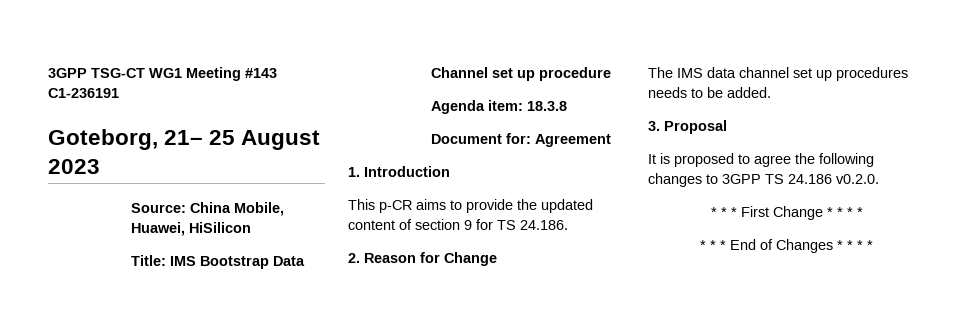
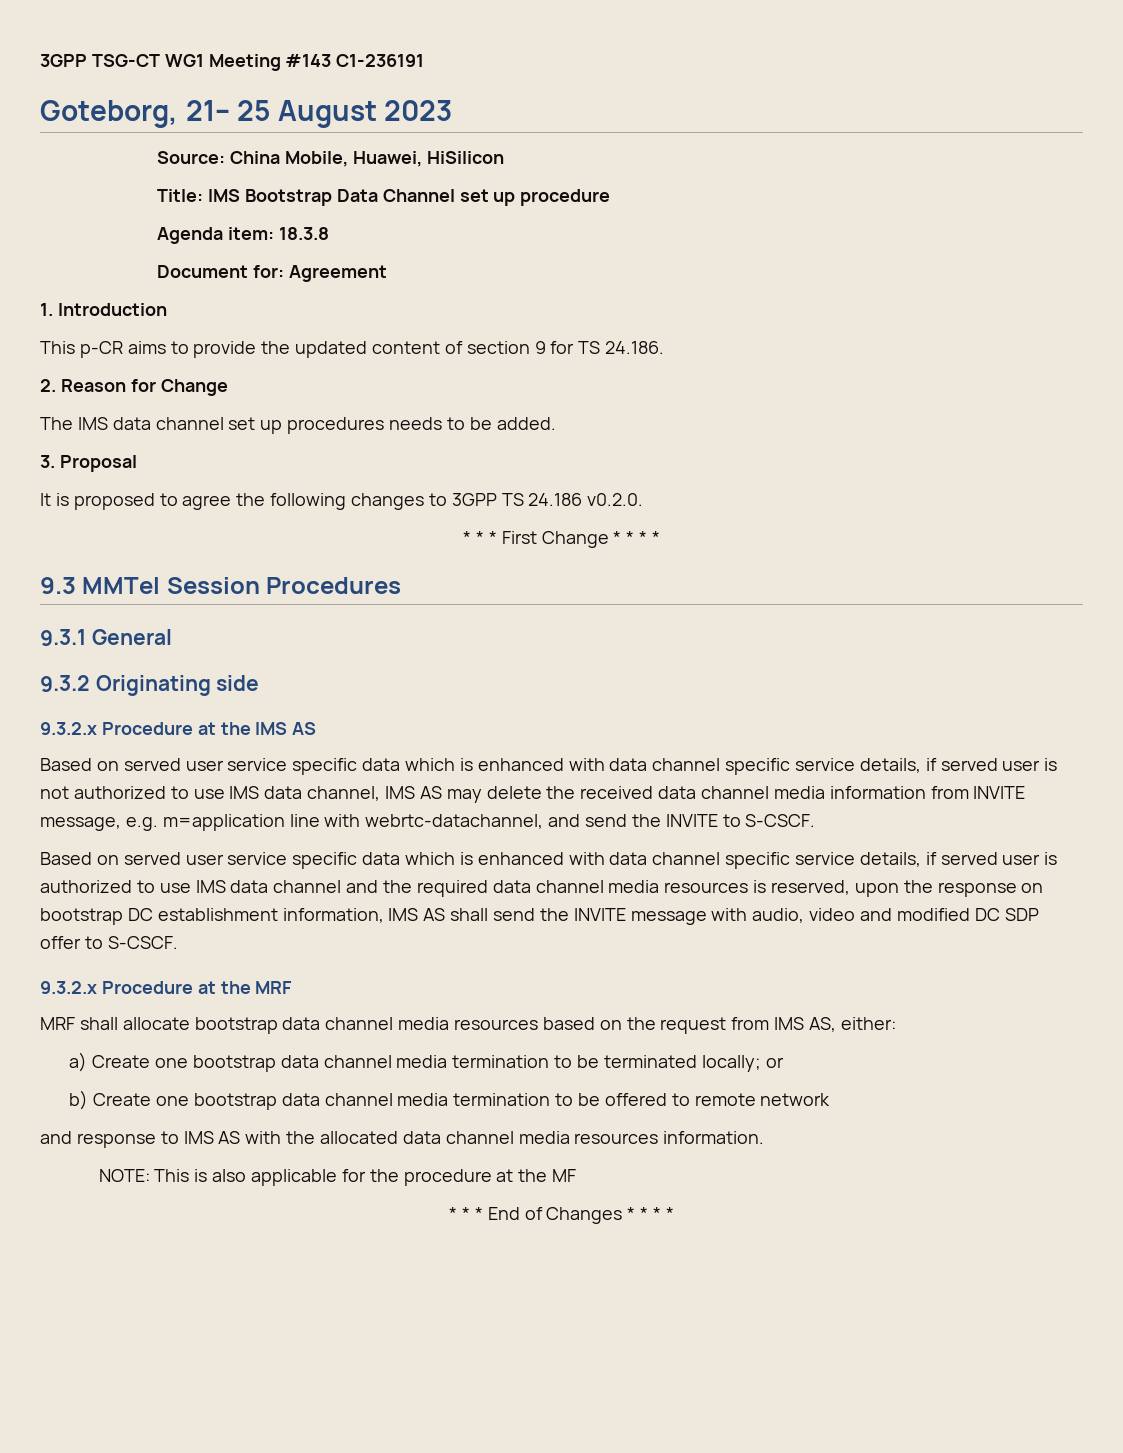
(863, 212) none -> [40,577,402,594] [40,629,172,646] [40,675,260,696] [40,722,317,735] [40,758,1058,775] [40,786,1026,803] [40,814,816,831] [40,852,1058,869] [40,880,1044,897] [40,908,1039,925] [40,936,178,949] [40,981,293,994] [40,1017,896,1034] [69,1052,784,1072] [69,1090,831,1110] [40,1131,765,1148] [98,1169,577,1186] // 9.3 MMTel Session Procedures // 9.3.1 General // 9.3.2 Originating side // 9.3.2.x Procedure at the IMS AS // Based on served user service specific data which is enhanced with data channel specific service details, if served user is not authorized to use IMS data channel, IMS AS may delete the received data channel media information from INVITE message, e.g. m=application line with webrtc-datachannel, and send the INVITE to S-CSCF. // Based on served user service specific data which is enhanced with data channel specific service details, if served user is authorized to use IMS data channel and the required data channel media resources is reserved, upon the response on bootstrap DC establishment information, IMS AS shall send the INVITE message with audio, video and modified DC SDP offer to S-CSCF. // 9.3.2.x Procedure at the MRF // MRF shall allocate bootstrap data channel media resources based on the request from IMS AS, either: // a) Create one bootstrap data channel media termination to be terminated locally; or // b) Create one bootstrap data channel media termination to be offered to remote network // and response to IMS AS with the allocated data channel media resources information. // NOTE: This is also applicable for the procedure at the MF

